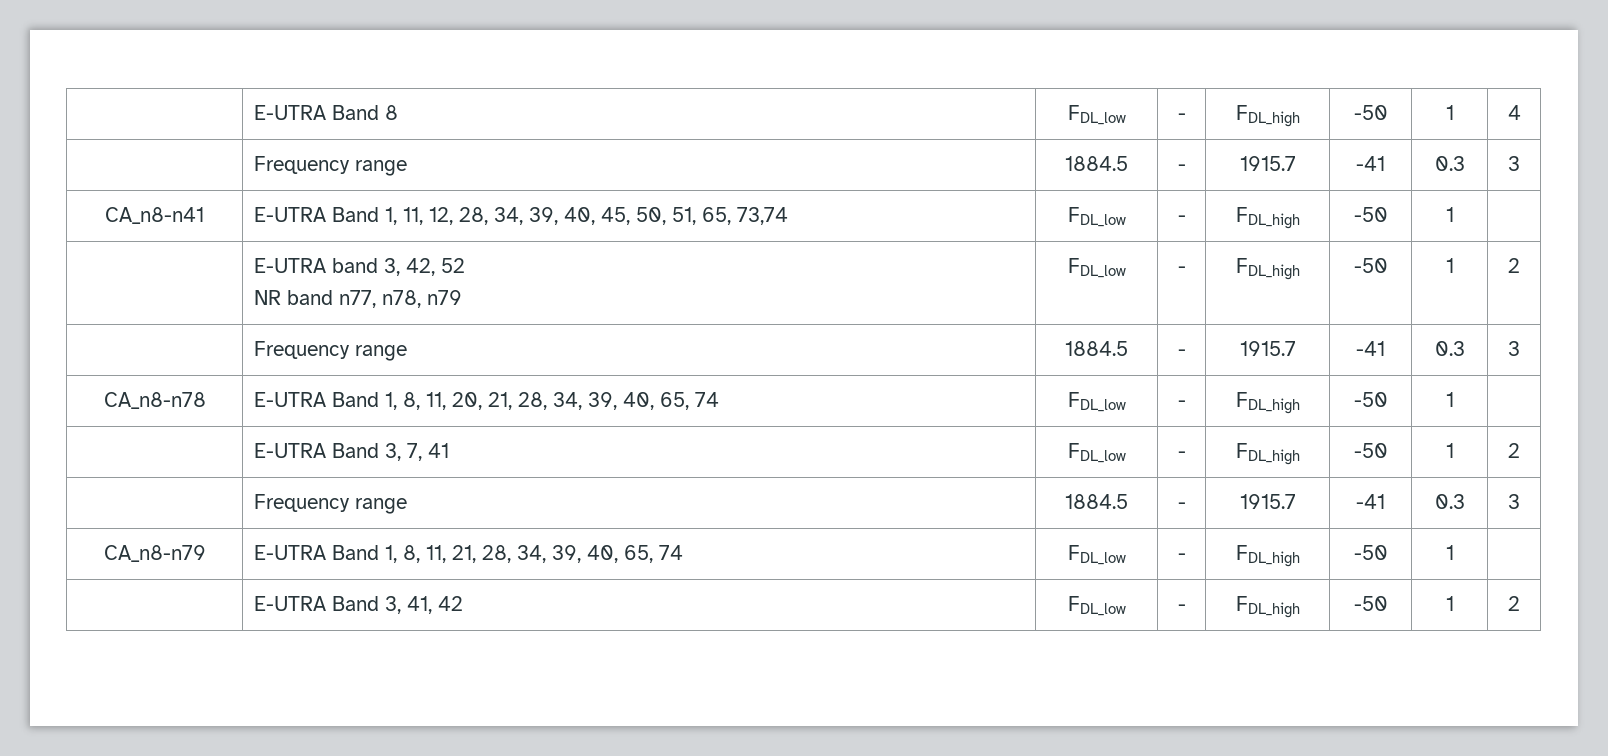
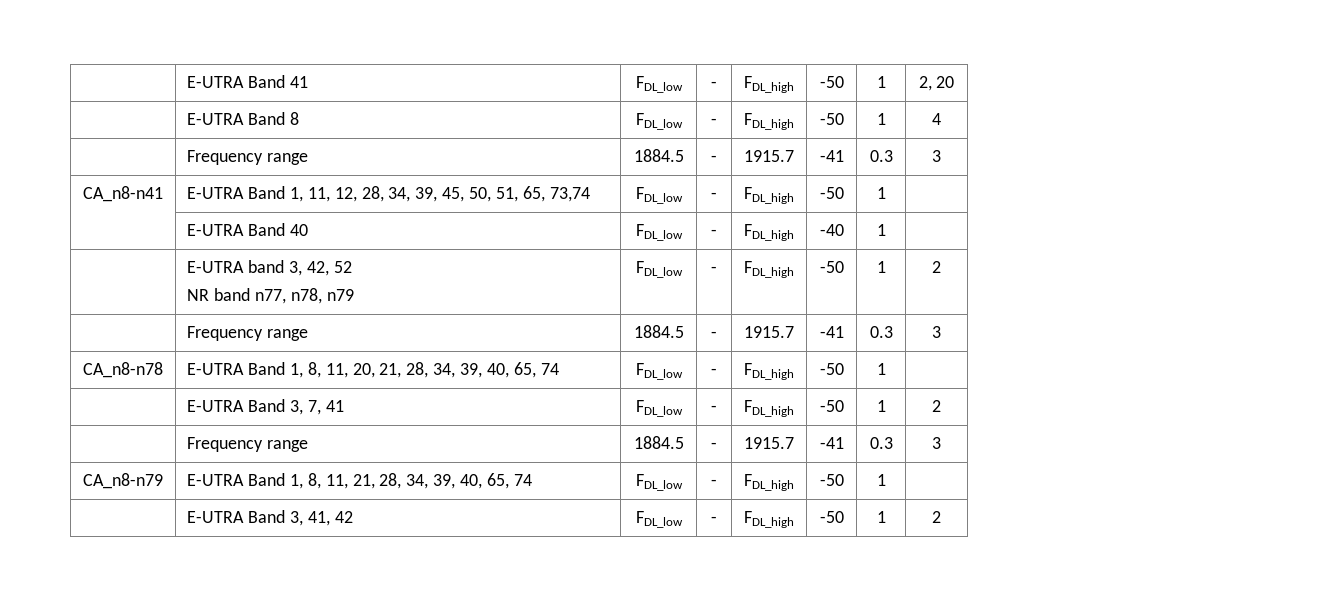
(254, 112) none -> [187,75,309,88] [635,76,683,93] [711,81,717,88] [744,76,794,93] [819,76,844,88] [876,76,886,88] [918,76,955,91] | E-UTRA Band 41 | FDL_low | - | FDL_high | -50 | 1 | 2, 20 //
[564,207,596,225] 40, -> (438, 194) none
(1454, 214) none -> [187,223,309,236] [635,224,683,241] [711,229,717,236] [744,224,794,241] [819,224,844,236] [876,224,886,236] // | E-UTRA Band 40 | FDL_low | - | FDL_high | -40 | 1 |

